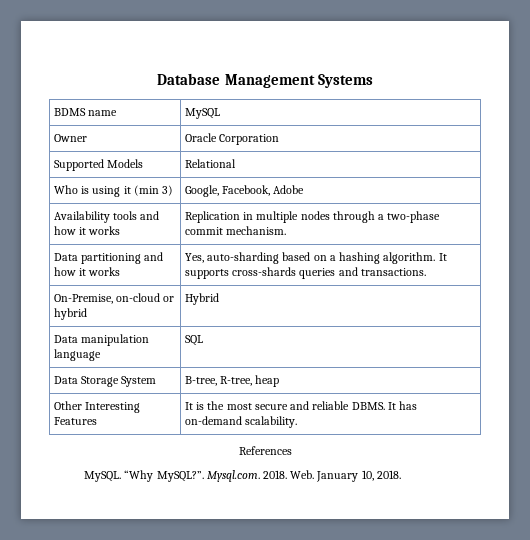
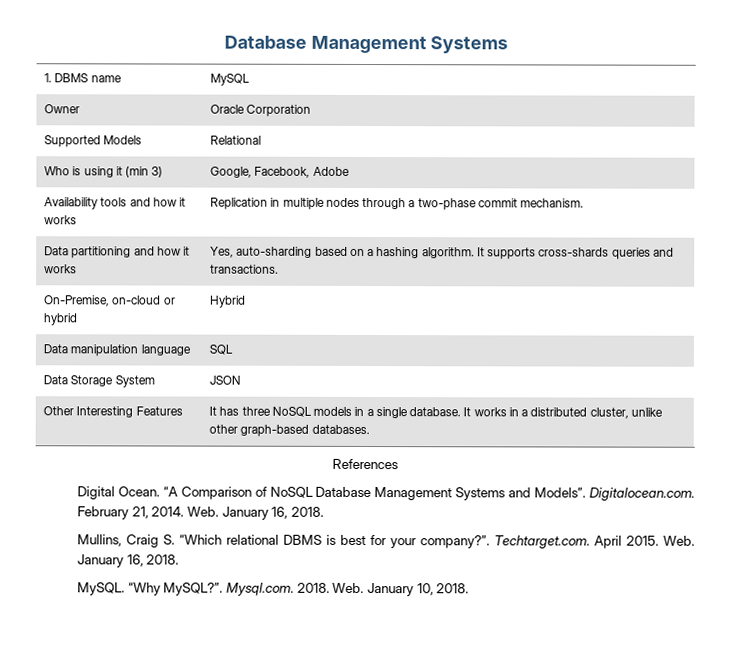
[53,108,86,116] BDMS -> [44,73,89,83] 1. DBMS
[184,375,280,387] B-tree, R-tree, heap -> [209,375,242,385] JSON
[196,401,418,410] [184,416,298,428] [238,446,292,455] is the most secure and reliable DBMS. It has on-demand scalability. // References -> [219,406,663,419] [209,424,370,437] [332,458,398,470] [77,486,696,501] [77,506,324,520] [77,534,696,549] [77,554,180,568] has three NoSQL models in a single database. It works in a distributed cluster, unlike other graph-based databases. // References // Digital Ocean. “A Comparison of NoSQL Database Management Systems and Models”. Digitalocean.com. February 21, 2014. Web. January 16, 2018. // Mullins, Craig S. “Which relational DBMS is best for your company?”. Techtarget.com. April 2015. Web. January 16, 2018.

